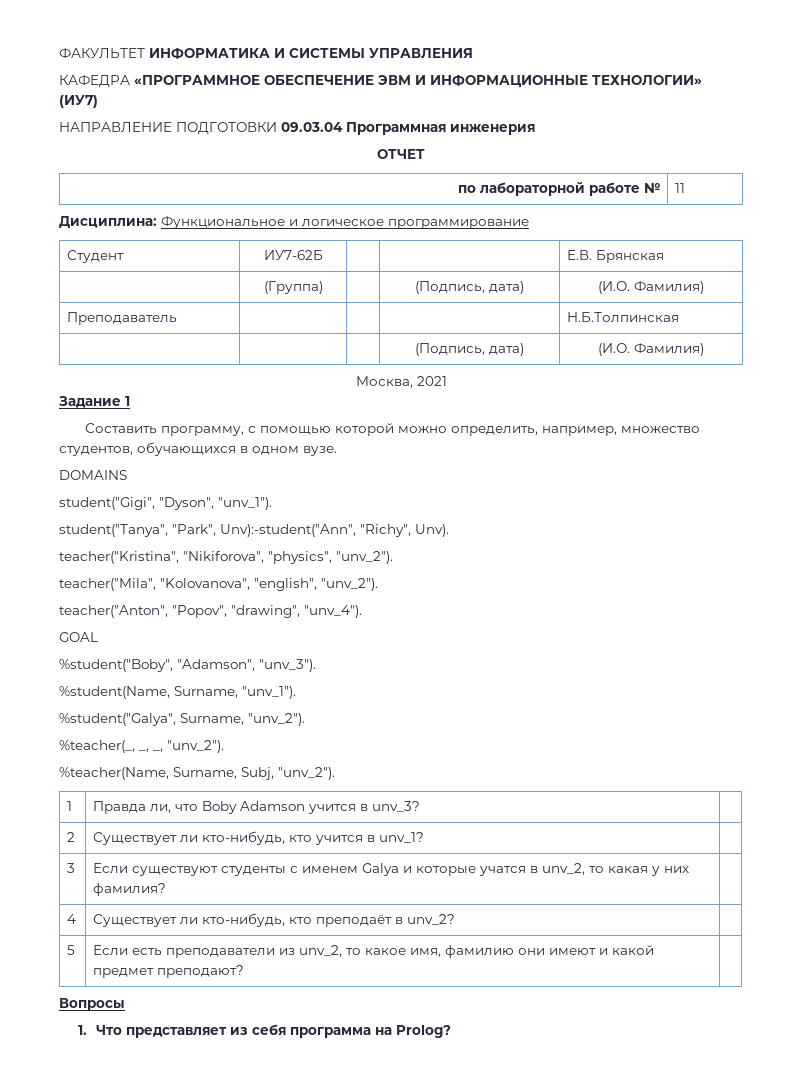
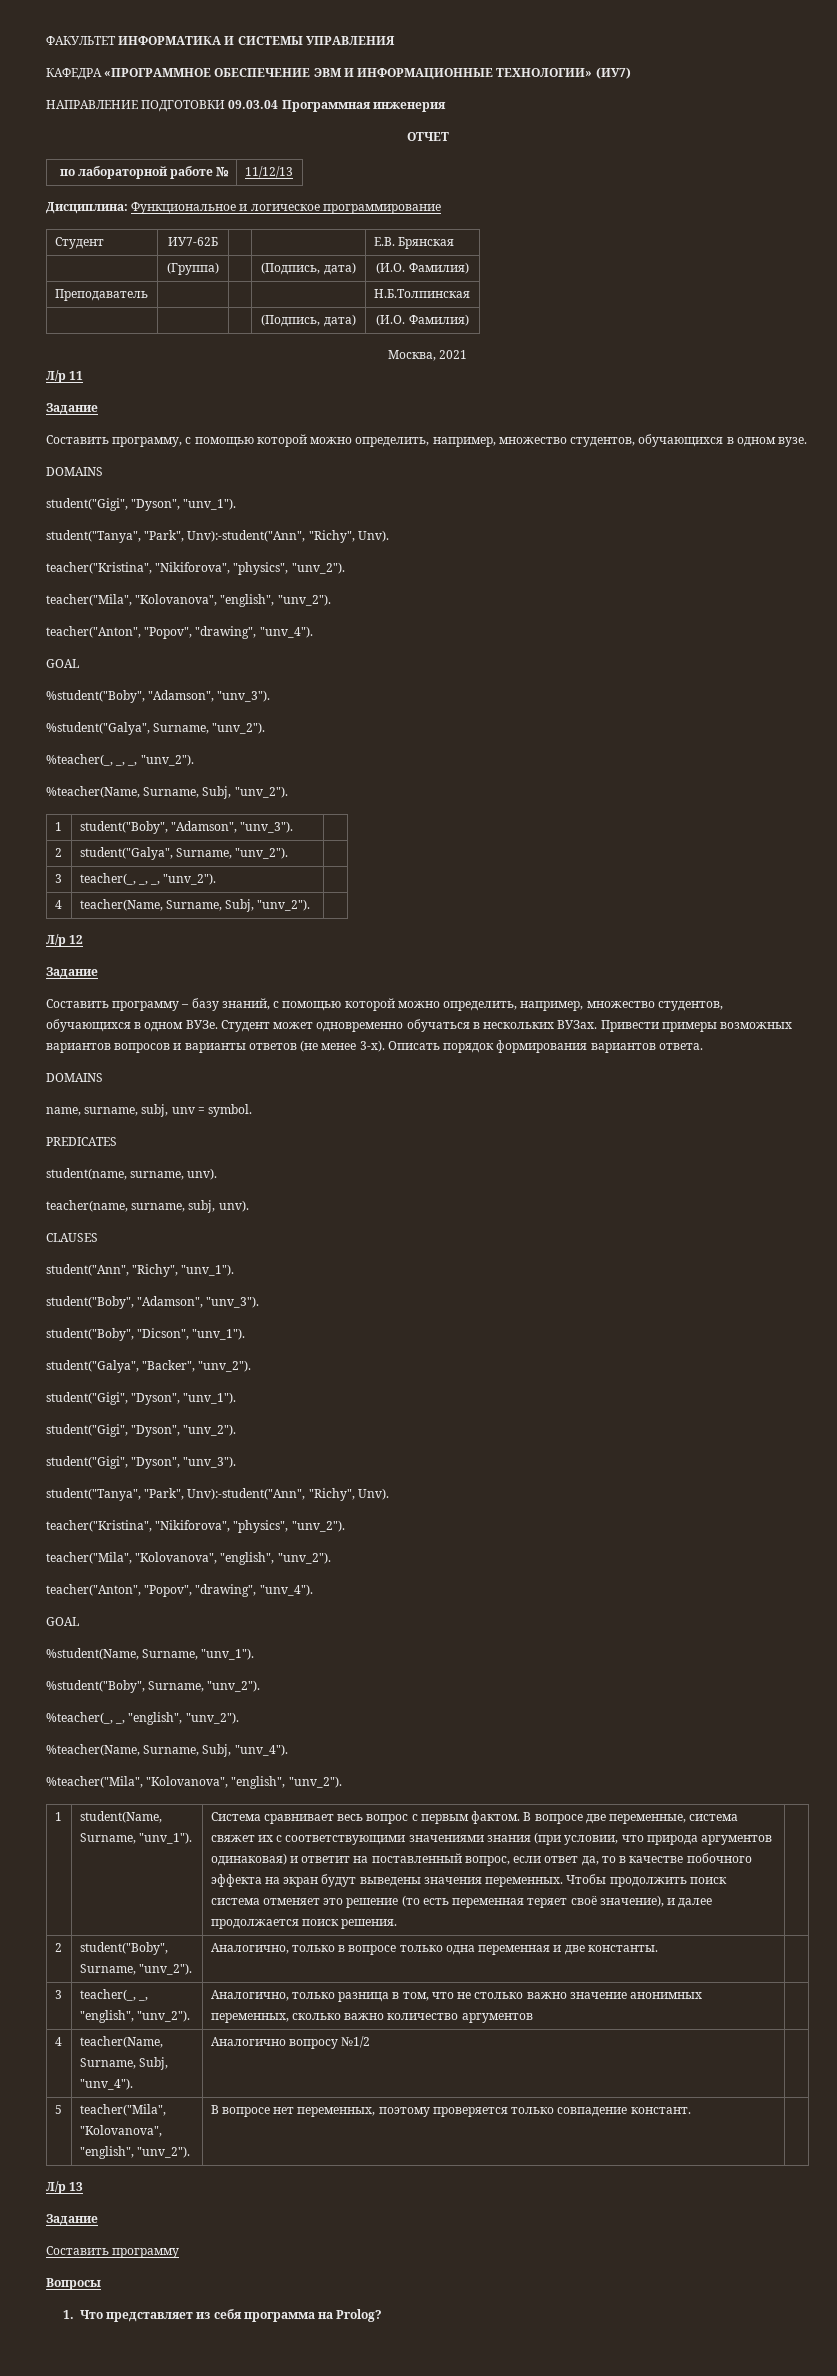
[675,183,686,193] 11 -> [244,166,293,178] 11/12/13
[59,396,130,408] // Задание 1 -> [46,370,84,383] [46,403,98,415] // Л/р 11 // Задание
[59,686,296,699] // %student(Name, Surname, "unv_1"). -> (271, 696) none
[93,801,421,814] [67,832,76,842] [93,831,425,845] [67,863,76,873] [93,863,690,876] [93,883,167,896] [67,914,77,924] [93,913,456,927] [67,945,76,955] [93,945,655,958] [93,965,245,978] Правда ли, что Boby Adamson учится в unv_3? | // 2 | Существует ли кто-нибудь, кто учится в unv_1? | // 3 | Если существуют студенты с именем Galya и которые учатся в unv_2, то какая у них фамилия? | // 4 | Существует ли кто-нибудь, кто преподаёт в unv_2? | // 5 | Если есть преподаватели из unv_2, то какое имя, фамилию они имеют и какой предмет преподают? | -> [79,821,294,834] [54,848,62,857] [79,847,289,860] [54,874,62,883] [79,873,217,885] [54,900,62,909] [79,899,311,912] [46,934,84,947] [46,967,98,979] [46,998,723,1011] [46,1019,793,1032] [46,1040,703,1053] [46,1073,103,1082] [46,1104,253,1117] [46,1137,117,1146] [46,1168,218,1180] [46,1200,249,1213] [46,1233,98,1242] [46,1264,235,1277] [46,1296,260,1309] [46,1328,246,1341] [46,1360,252,1373] [46,1392,237,1405] [46,1424,237,1437] [46,1456,237,1469] [46,1488,389,1501] [46,1520,345,1533] [46,1552,331,1565] [46,1584,313,1597] [46,1617,79,1626] [46,1648,255,1660] [46,1680,261,1693] [46,1712,239,1725] [46,1744,288,1757] [46,1776,342,1789] [54,1812,62,1821] [79,1811,162,1823] [79,1832,193,1844] [210,1811,739,1824] [210,1832,773,1845] [210,1853,752,1866] [210,1874,727,1887] [210,1895,713,1908] [210,1919,398,1929] [54,1943,62,1952] [79,1942,168,1955] [79,1963,193,1975] [210,1943,658,1955] [54,1990,62,1999] [79,1989,149,2001] [79,2010,191,2023] [210,1990,703,2002] [210,2013,533,2023] [54,2037,62,2046] [79,2036,163,2048] [79,2057,169,2070] [79,2078,133,2090] [210,2036,371,2049] [54,2105,62,2114] [79,2104,166,2116] [79,2125,162,2137] [79,2146,191,2159] [210,2105,691,2117] [46,2181,84,2194] [46,2214,98,2226] [46,2246,180,2258] student("Boby", "Adamson", "unv_3"). | // 2 | student("Galya", Surname, "unv_2"). | // 3 | teacher(_, _, _, "unv_2"). | // 4 | teacher(Name, Surname, Subj, "unv_2"). | // Л/р 12 // Задание // Составить программу – базу знаний, с помощью которой можно определить, например, множество студентов, обучающихся в одном ВУЗе. Студент может одновременно обучаться в нескольких ВУЗах. Привести примеры возможных вариантов вопросов и варианты ответов (не менее 3-х). Описать порядок формирования вариантов ответа. // DOMAINS // name, surname, subj, unv = symbol. // PREDICATES // student(name, surname, unv). // teacher(name, surname, subj, unv). // CLAUSES // student("Ann", "Richy", "unv_1"). // student("Boby", "Adamson", "unv_3"). // student("Boby", "Dicson", "unv_1"). // student("Galya", "Backer", "unv_2"). // student("Gigi", "Dyson", "unv_1"). // student("Gigi", "Dyson", "unv_2"). // student("Gigi", "Dyson", "unv_3"). // student("Tanya", "Park", Unv):-student("Ann", "Richy", Unv). // teacher("Kristina", "Nikiforova", "physics", "unv_2"). // teacher("Mila", "Kolovanova", "english", "unv_2"). // teacher("Anton", "Popov", "drawing", "unv_4"). // GOAL // %student(Name, Surname, "unv_1"). // %student("Boby", Surname, "unv_2"). // %teacher(_, _, "english", "unv_2"). // %teacher(Name, Surname, Subj, "unv_4"). // %teacher("Mila", "Kolovanova", "english", "unv_2"). // 1 | student(Name, Surname, "unv_1"). | Система сравнивает весь вопрос с первым фактом. В вопросе две переменные, система свяжет их с соответствующими значениями знания (при условии, что природа аргументов одинаковая) и ответит на поставленный вопрос, если ответ да, то в качестве побочного эффекта на экран будут выведены значения переменных. Чтобы продолжить поиск система отменяет это решение (то есть переменная теряет своё значение), и далее продолжается поиск решения. | // 2 | student("Boby", Surname, "unv_2"). | Аналогично, только в вопросе только одна переменная и две константы. | // 3 | teacher(_, _, "english", "unv_2"). | Аналогично, только разница в том, что не столько важно значение анонимных переменных, сколько важно количество аргументов | // 4 | teacher(Name, Surname, Subj, "unv_4"). | Аналогично вопросу №1/2 | // 5 | teacher("Mila", "Kolovanova", "english", "unv_2"). | В вопросе нет переменных, поэтому проверяется только совпадение констант. | // Л/р 13 // Задание // Составить программу

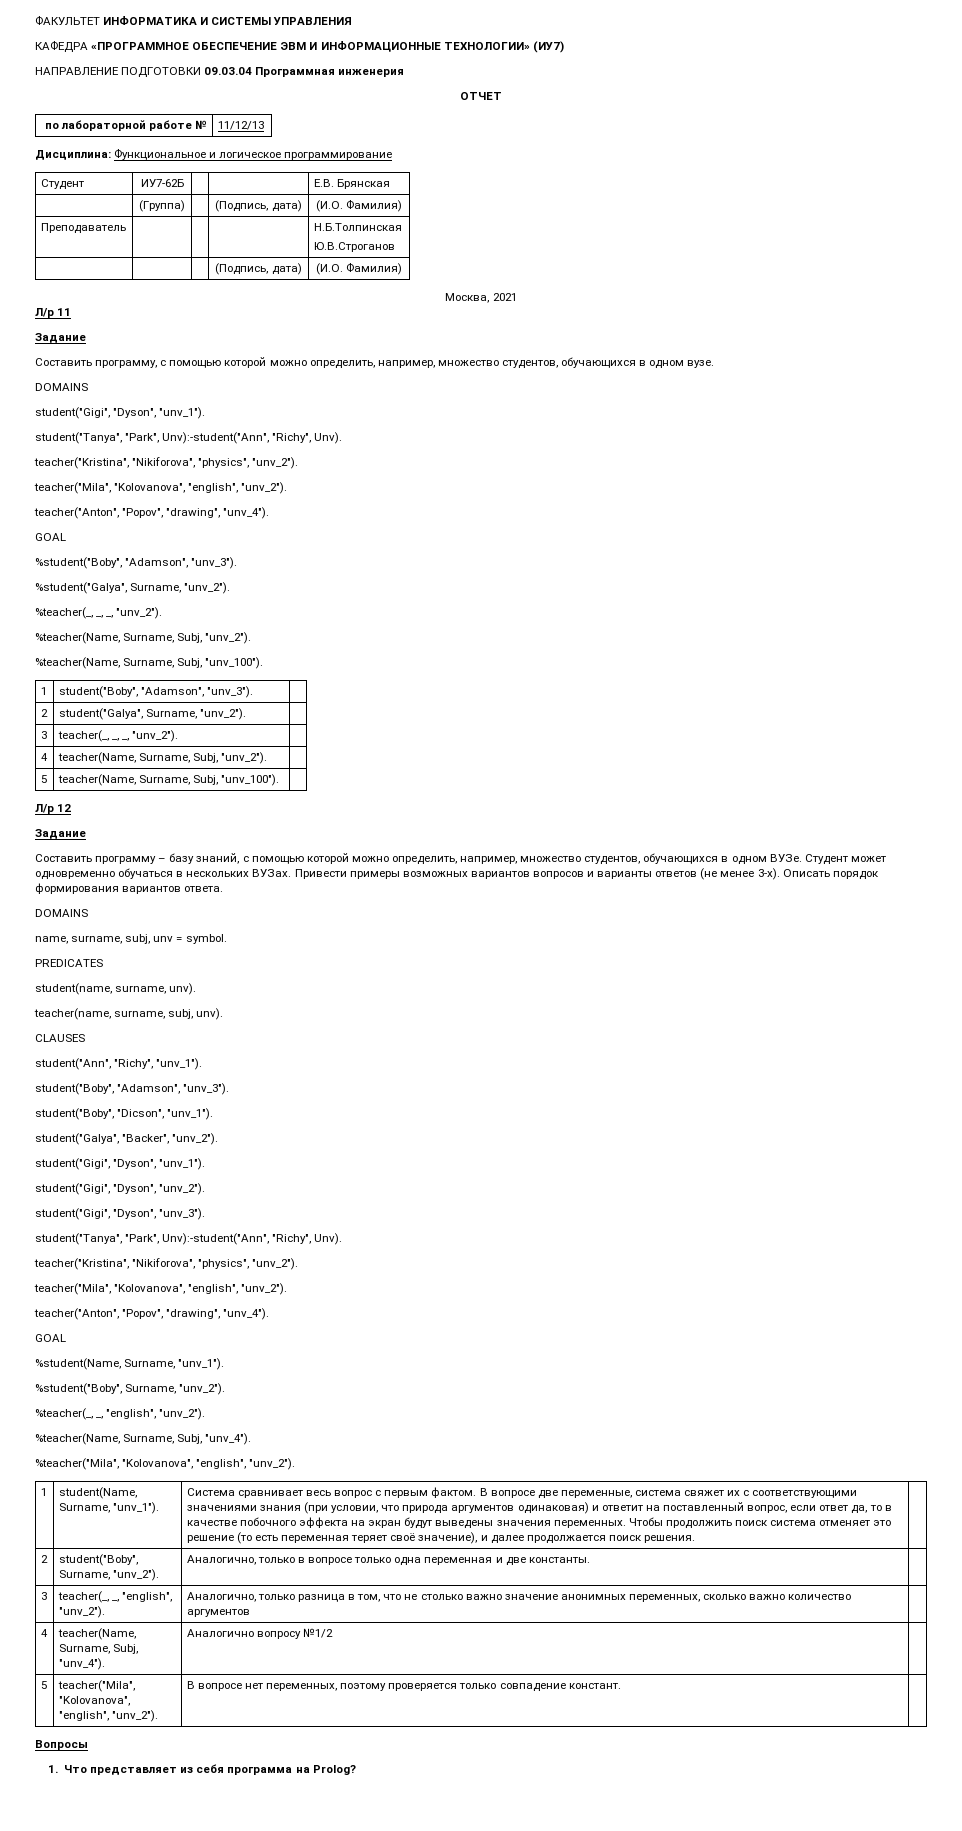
(470, 293) none -> [313,242,395,252] // Ю.В.Строганов
(288, 792) none -> [35,657,264,669] // %teacher(Name, Surname, Subj, "unv_100").
(311, 905) none -> [40,775,47,783] [57,774,280,786] // 5 | teacher(Name, Surname, Subj, "unv_100"). |
[46,2181,84,2194] [46,2214,98,2226] [46,2246,180,2258] // Л/р 13 // Задание // Составить программу -> (621, 1686) none

